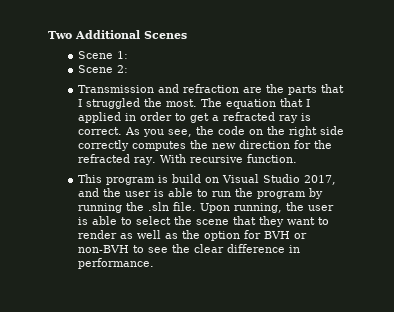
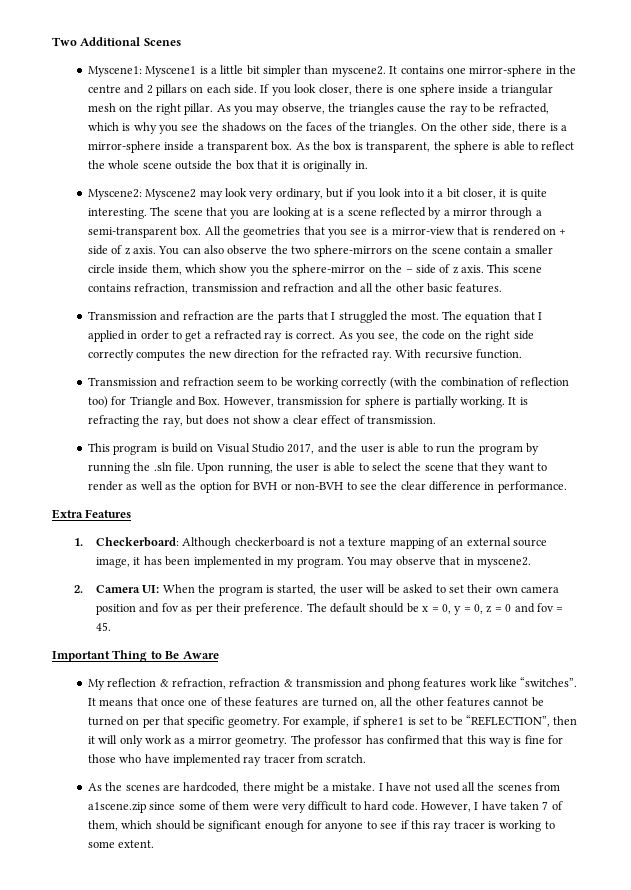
[77,51,128,59] [77,65,128,73] Scene 1: // Scene 2: -> [87,65,577,77] [87,84,554,96] [87,103,549,115] [87,122,567,134] [87,141,575,153] [87,160,368,172] [87,188,548,200] [87,207,542,219] [87,226,567,238] [87,245,553,257] [87,264,542,276] [87,283,502,294] Myscene1: Myscene1 is a little bit simpler than myscene2. It contains one mirror-sphere in the centre and 2 pillars on each side. If you look closer, there is one sphere inside a triangular mesh on the right pillar. As you may observe, the triangles cause the ray to be refracted, which is why you see the shadows on the faces of the triangles. On the other side, there is a mirror-sphere inside a transparent box. As the box is transparent, the sphere is able to reflect the whole scene outside the box that it is originally in. // Myscene2: Myscene2 may look very ordinary, but if you look into it a bit closer, it is quite interesting. The scene that you are looking at is a scene reflected by a mirror through a semi-transparent box. All the geometries that you see is a mirror-view that is rendered on + side of z axis. You can also observe the two sphere-mirrors on the scene contain a smaller circle inside them, which show you the sphere-mirror on the – side of z axis. This scene contains refraction, transmission and refraction and all the other basic features.
(297, 158) none -> [87,377,570,389] [87,396,528,408] [87,415,436,427] // Transmission and refraction seem to be working correctly (with the combination of reflection too) for Triangle and Box. However, transmission for sphere is partially working. It is refracting the ray, but does not show a clear effect of transmission.
(154, 263) none -> [52,509,132,519] [74,537,548,549] [96,556,531,568] [74,584,560,596] [96,603,564,615] [96,622,112,631] [52,650,219,662] [87,677,578,690] [87,697,544,708] [87,715,578,728] [87,735,564,747] [87,754,367,766] [87,782,561,794] [87,801,563,813] [87,820,555,832] [87,840,155,848] // Extra Features // 1. Checkerboard: Although checkerboard is not a texture mapping of an external source image, it has been implemented in my program. You may observe that in myscene2. // 2. Camera UI: When the program is started, the user will be asked to set their own camera position and fov as per their preference. The default should be x = 0, y = 0, z = 0 and fov = 45. // Important Thing to Be Aware // My reflection & refraction, refraction & transmission and phong features work like “switches”. It means that once one of these features are turned on, all the other features cannot be turned on per that specific geometry. For example, if sphere1 is set to be “REFLECTION”, then it will only work as a mirror geometry. The professor has confirmed that this way is fine for those who have implemented ray tracer from scratch. // As the scenes are hardcoded, there might be a mistake. I have not used all the scenes from a1scene.zip since some of them were very difficult to hard code. However, I have taken 7 of them, which should be significant enough for anyone to see if this ray tracer is working to some extent.

